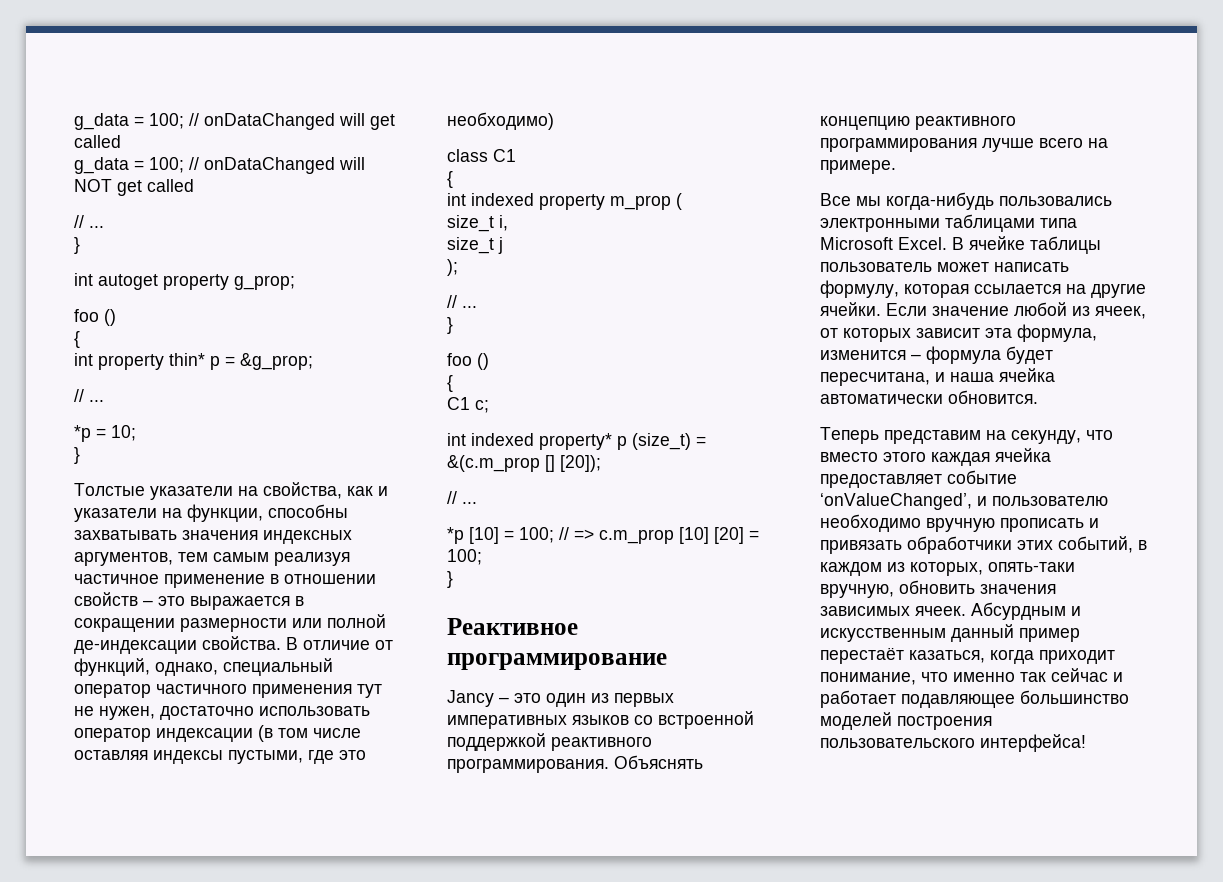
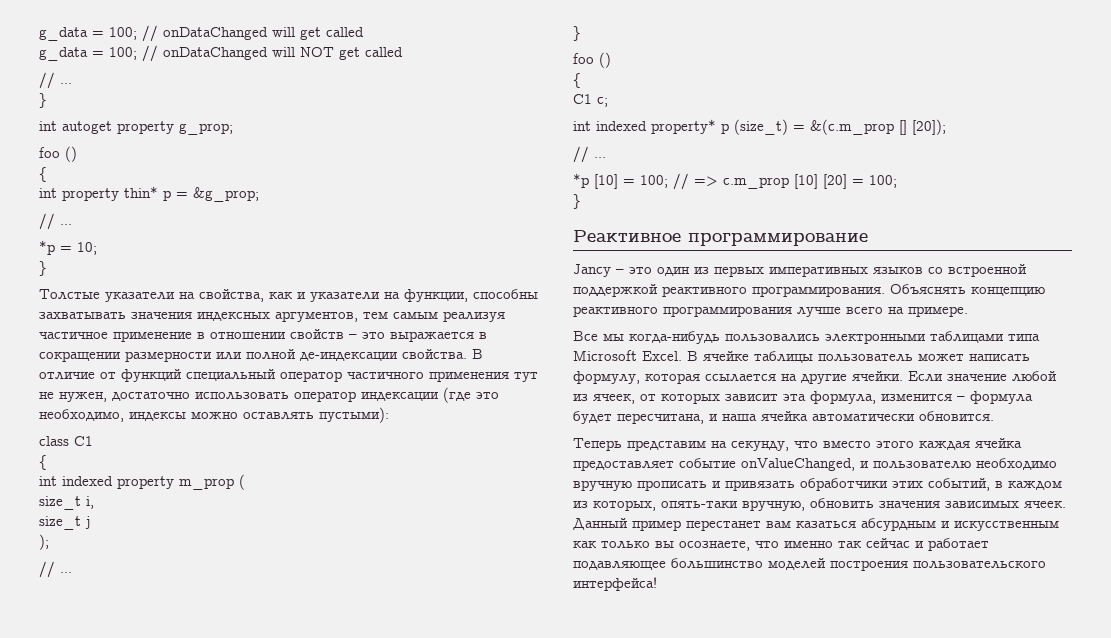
[74,658,218,676] функций, однако, -> [121,369,182,382] функций
[258,725,361,742] [74,750,366,764] [447,112,554,130] (в том числе оставляя индексы пустыми, где это необходимо) -> [443,387,499,403] [39,407,389,423] (где это необходимо, индексы можно оставлять пустыми):
[820,493,972,510] ‘onValueChanged’, -> [741,458,855,471] onValueChanged,
[971,602,1081,620] [820,624,1080,642] [820,647,1115,664] [820,672,916,685] Абсурдным и искусственным данный пример перестаёт казаться, когда приходит понимание, -> [573,518,1059,531] [573,541,750,551] Данный пример перестанет вам казаться абсурдным и искусственным как только вы осознаете,

